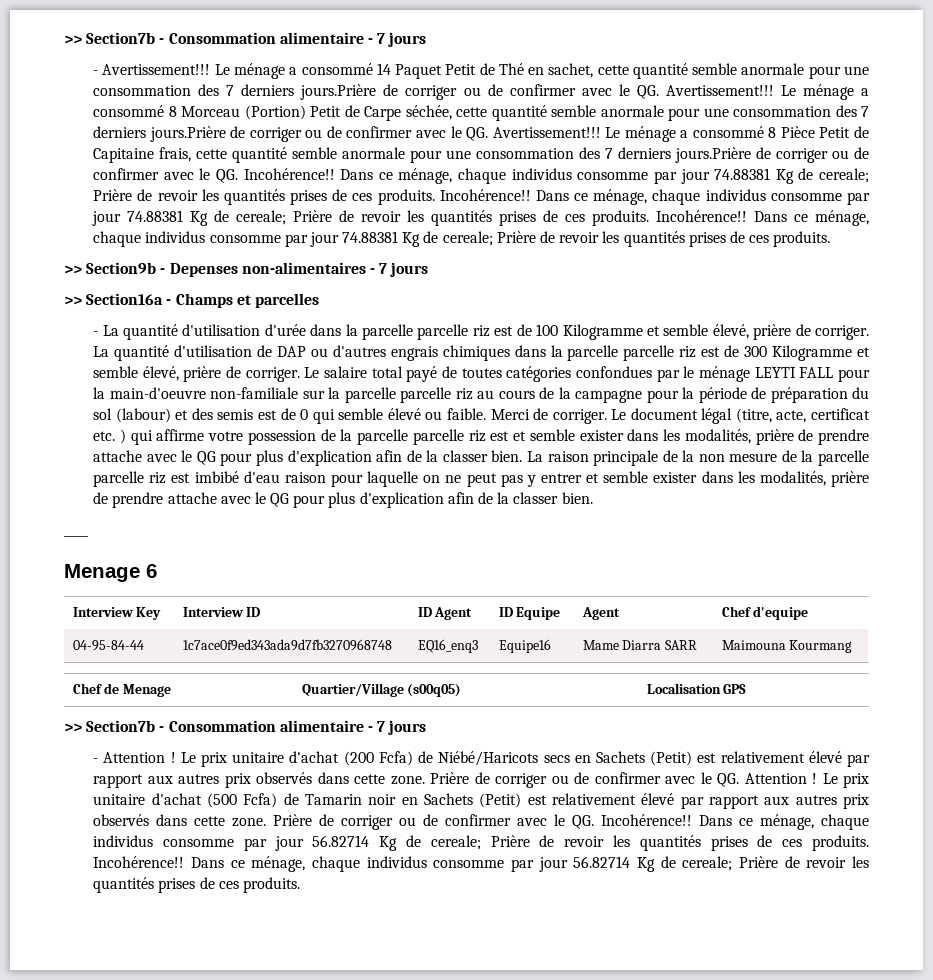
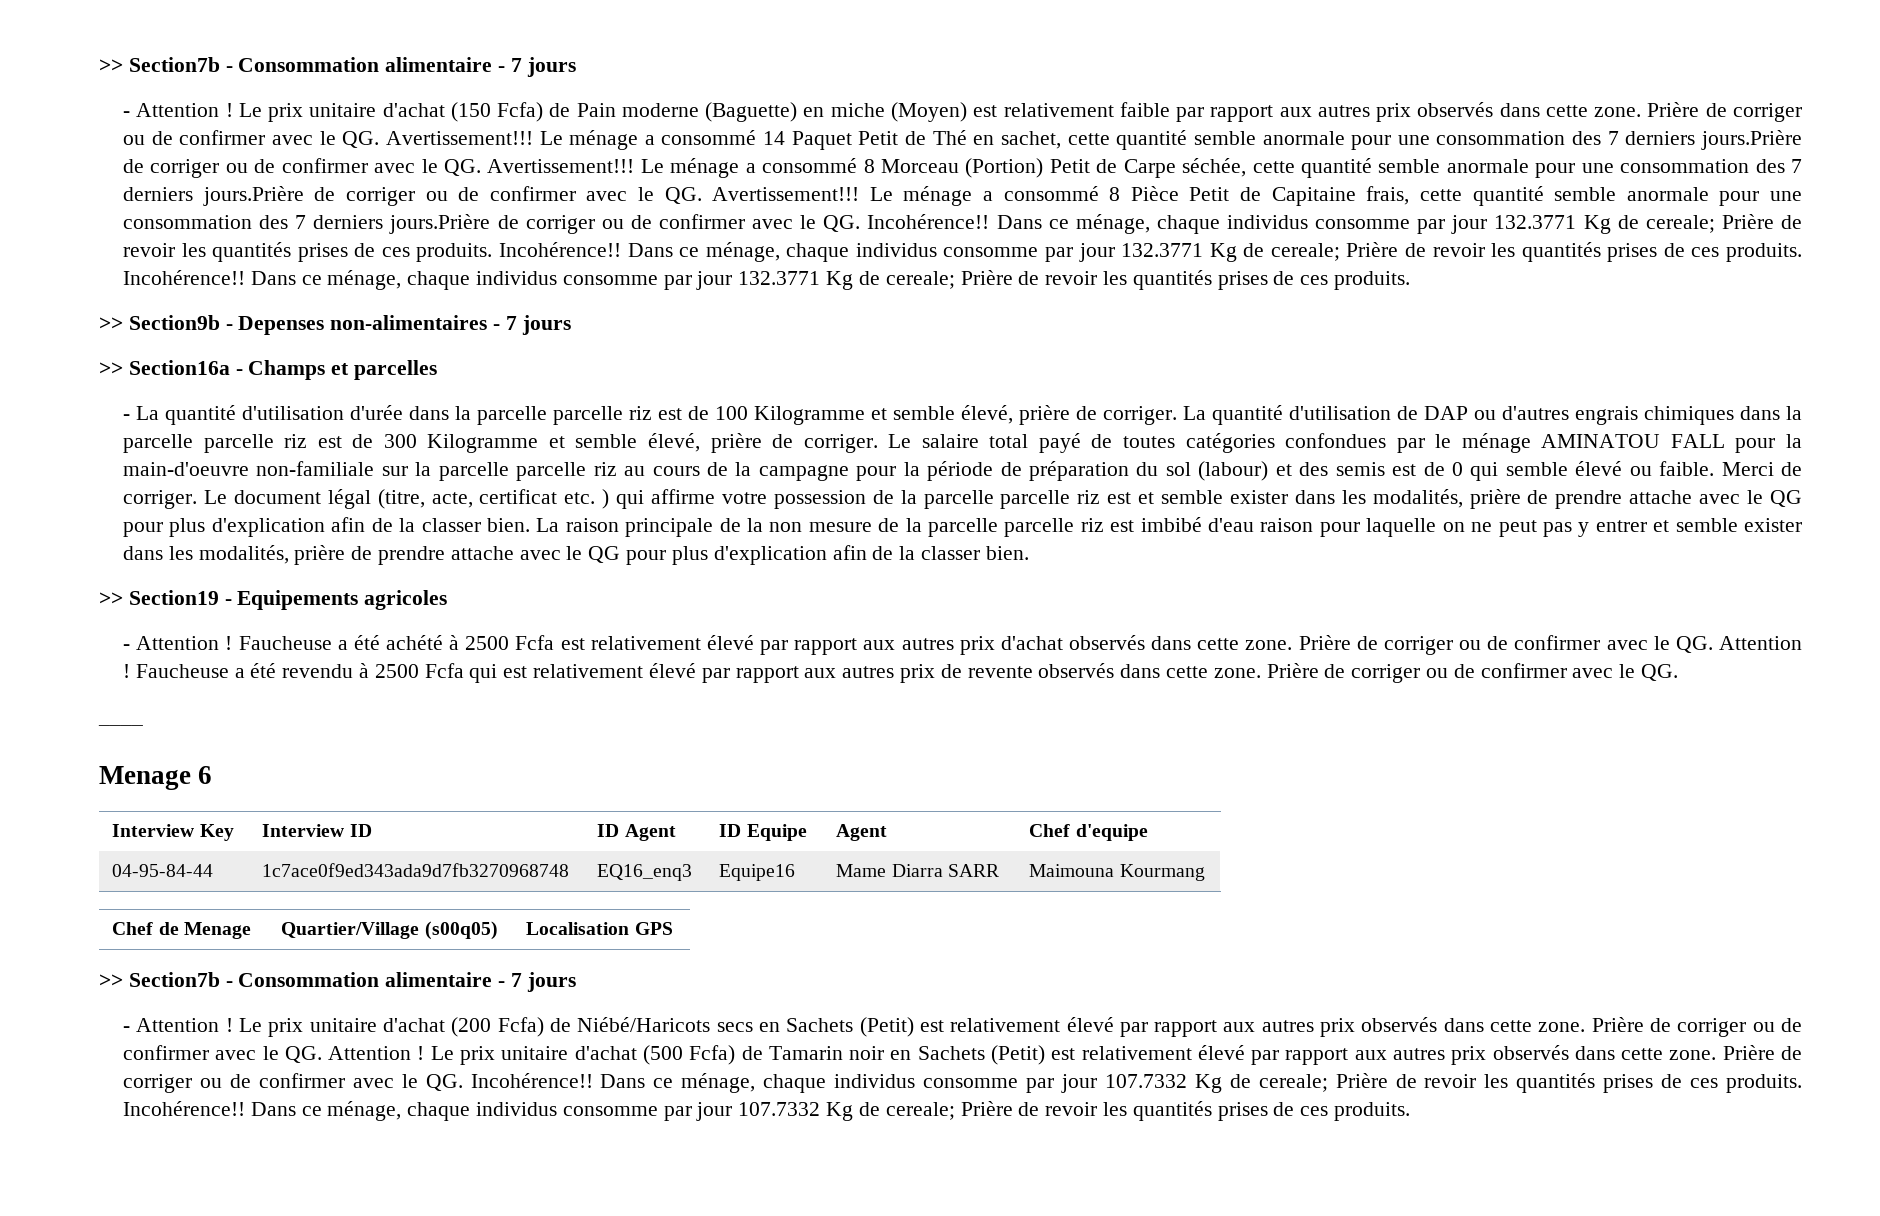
[64,32,427,47] [93,70,99,75] >> Section7b - Consommation alimentaire - 7 jours // - -> [99,57,576,77] [123,102,1803,122] [123,130,380,148] >> Section7b - Consommation alimentaire - 7 jours // - Attention ! Le prix unitaire d'achat (150 Fcfa) de Pain moderne (Baguette) en miche (Moyen) est relativement faible par rapport aux autres prix observés dans cette zone. Prière de corriger ou de confirmer avec le QG.
[714,168,771,180] 74.88381 -> [1494,215,1577,229] 132.3771
[127,210,184,222] 74.88381 -> [1121,243,1204,257] 132.3771
[342,231,399,243] 74.88381 -> [738,271,821,285] 132.3771
[754,367,796,378] LEYTI -> [1541,434,1661,448] AMINATOU
(593, 498) none -> [99,590,448,610] [123,635,1803,655] [123,663,1678,683] // >> Section19 - Equipements agricoles // - Attention ! Faucheuse a été achété à 2500 Fcfa est relativement élevé par rapport aux autres prix d'achat observés dans cette zone. Prière de corriger ou de confirmer avec le QG. Attention ! Faucheuse a été revendu à 2500 Fcfa qui est relativement élevé par rapport aux autres prix de revente observés dans cette zone. Prière de corriger ou de confirmer avec le QG.
[312,835,370,847] 56.82714 -> [1104,1074,1187,1088] 107.7332
[573,856,631,868] 56.82714 -> [738,1102,821,1116] 107.7332

